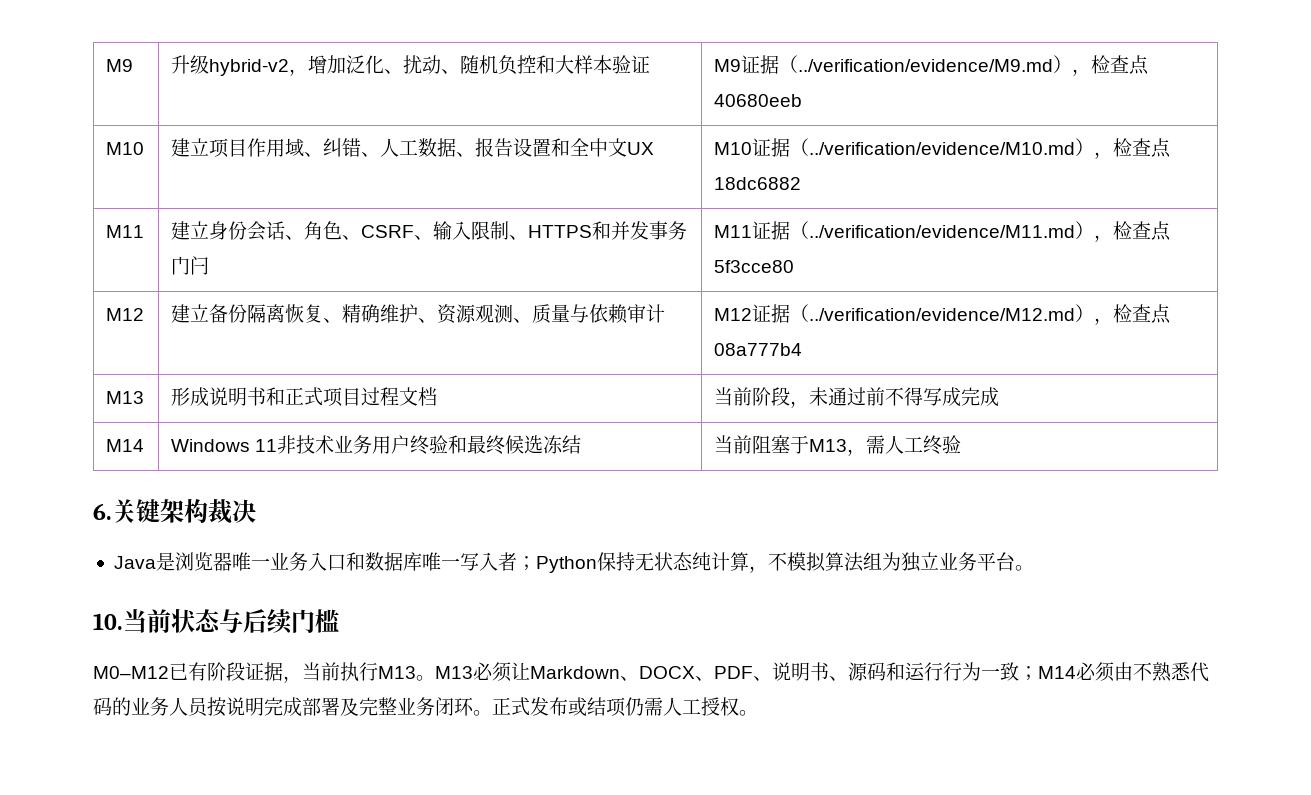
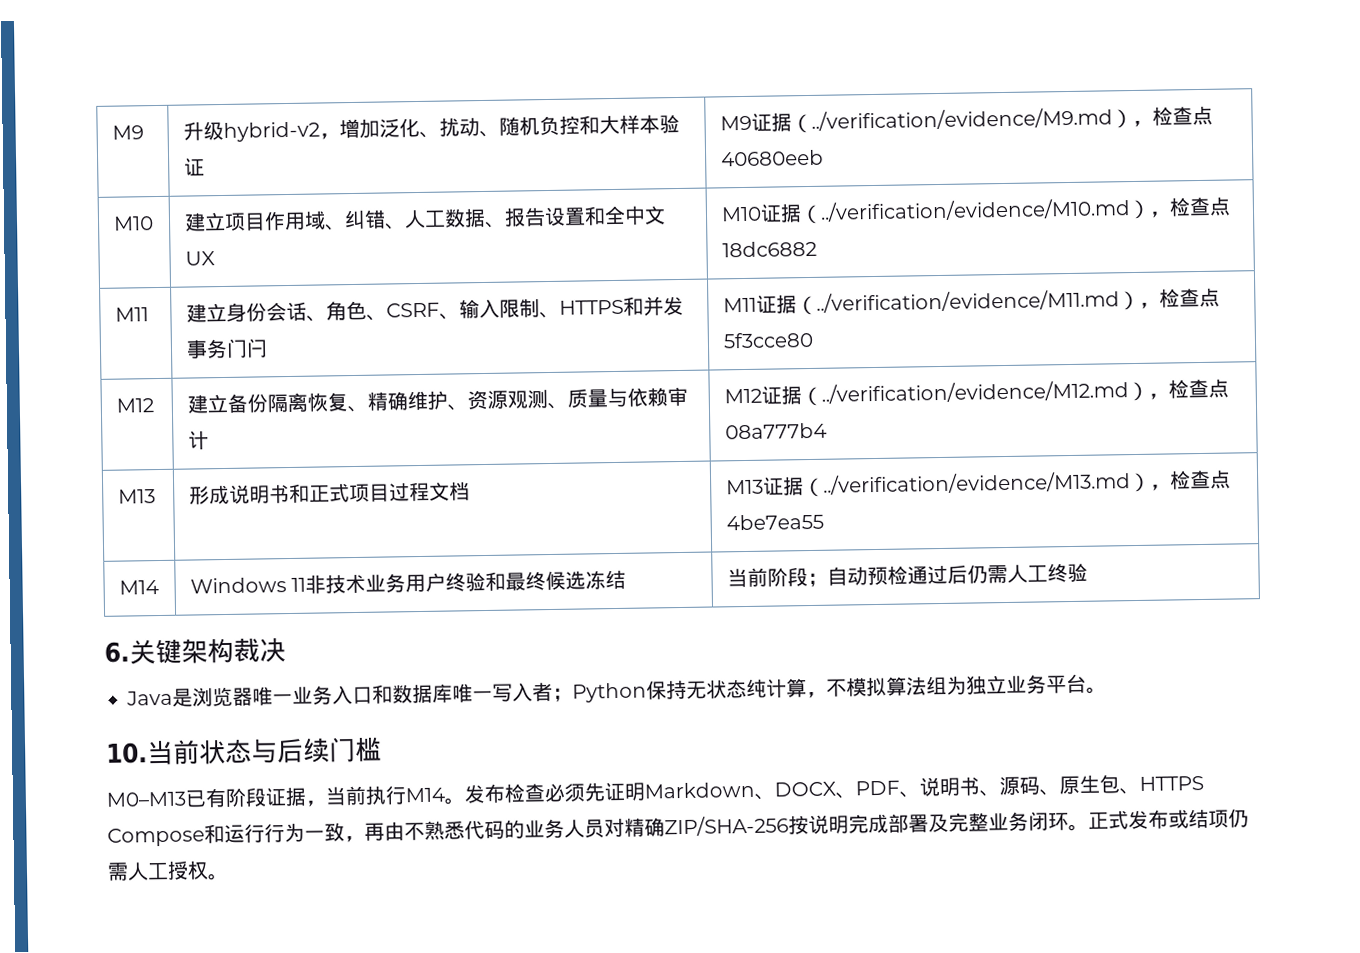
[714,387,1000,408] 当前阶段，未通过前不得写成完成 -> [725,469,1231,498] [725,513,824,531] M13证据（../verification/evidence/M13.md），检查点4be7ea55
[752,435,867,456] 阻塞于M13， -> [766,564,988,588] 阶段；自动预检通过后仍
[93,666,169,679] M0–M12 -> [106,791,186,807] M0–M13
[378,662,530,682] M13。M13必须让 -> [405,781,645,805] M14。发布检查必须先证明
(886, 671) none -> [1039,774,1204,796] [107,827,205,847] 、原生包、HTTPS Compose
[1019,662,1115,682] ；M14必须 -> [344,822,385,843] ，再
(209, 707) none -> [604,815,789,838] 对精确ZIP/SHA-256

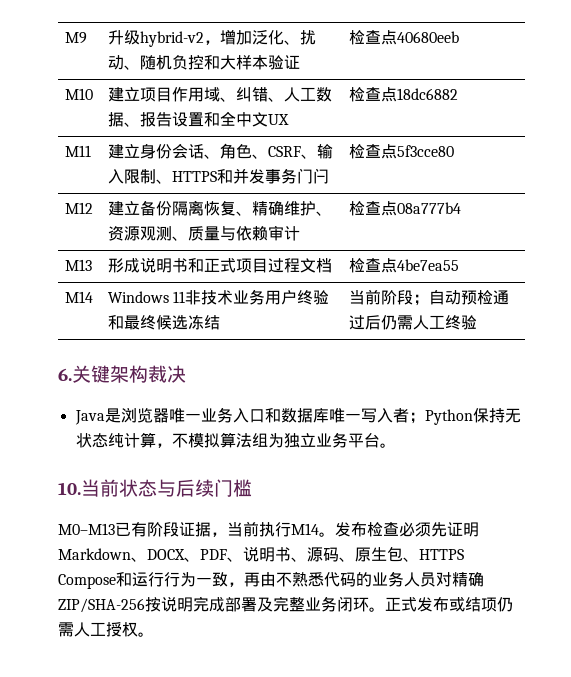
[719,107,1153,134] M9证据（../verification/evidence/M9.md）， -> (301, 62) none
[720,198,1171,225] M10证据（../verification/evidence/M10.md）， -> (290, 119) none
[722,289,1160,316] M11证据（../verification/evidence/M11.md）， -> (330, 176) none
[723,380,1169,407] M12证据（../verification/evidence/M12.md）， -> (301, 233) none
[725,471,1171,498] M13证据（../verification/evidence/M13.md）， -> (333, 265) none

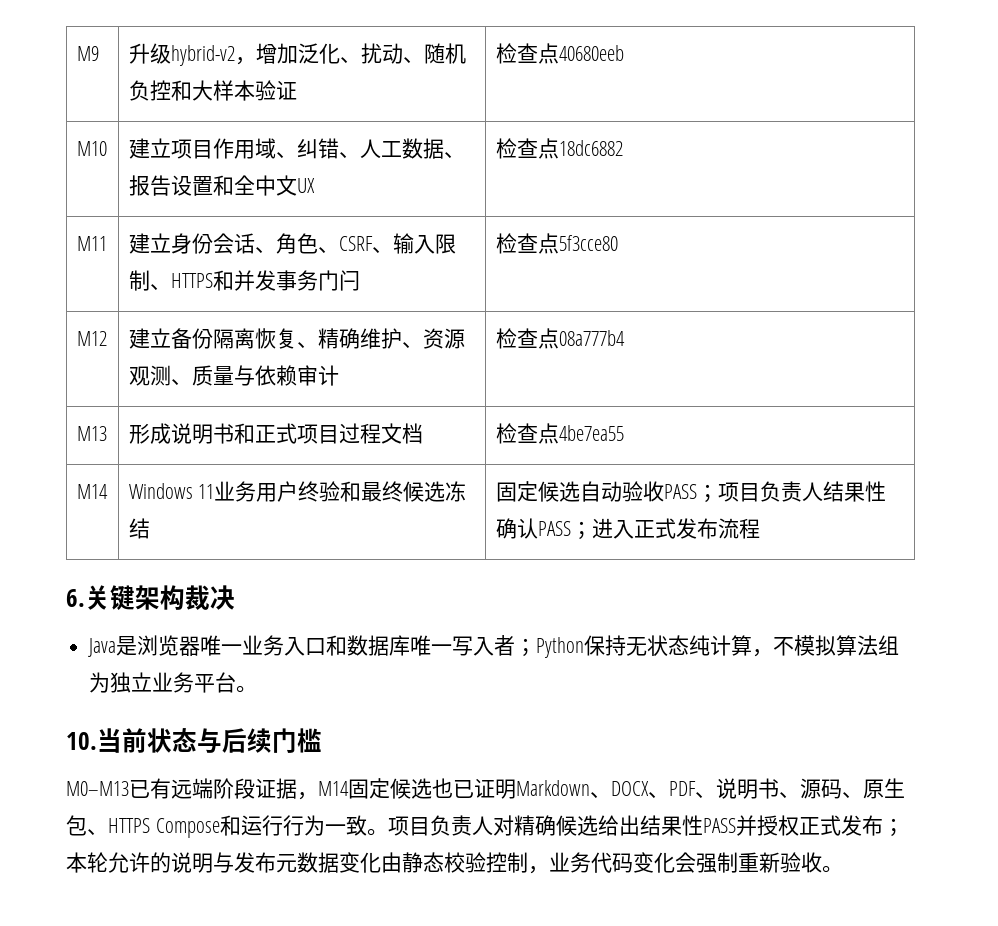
[185,290,234,305] 非技术 -> (215, 491) none
[349,289,510,306] [349,315,478,330] 当前阶段；自动预检通过后仍需人工终验 -> [495,481,886,503] [495,518,760,540] 固定候选自动验收PASS；项目负责人结果性确认PASS；进入正式发布流程
(147, 529) none -> [171,778,213,799] 远端
[227,521,447,537] 当前执行M14。发布检查必须先 -> [318,778,474,799] M14固定候选也已
[228,571,484,587] [58,596,513,613] [58,622,138,637] ，再由不熟悉代码的业务人员对精确ZIP/SHA-256按说明完成部署及完整业务闭环。正式发布或结项仍需人工授权 -> [366,815,904,837] [66,852,822,874] 。项目负责人对精确候选给出结果性PASS并授权正式发布；本轮允许的说明与发布元数据变化由静态校验控制，业务代码变化会强制重新验收

